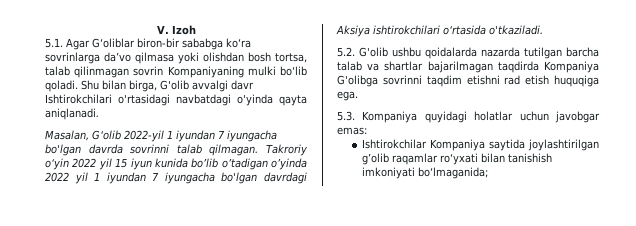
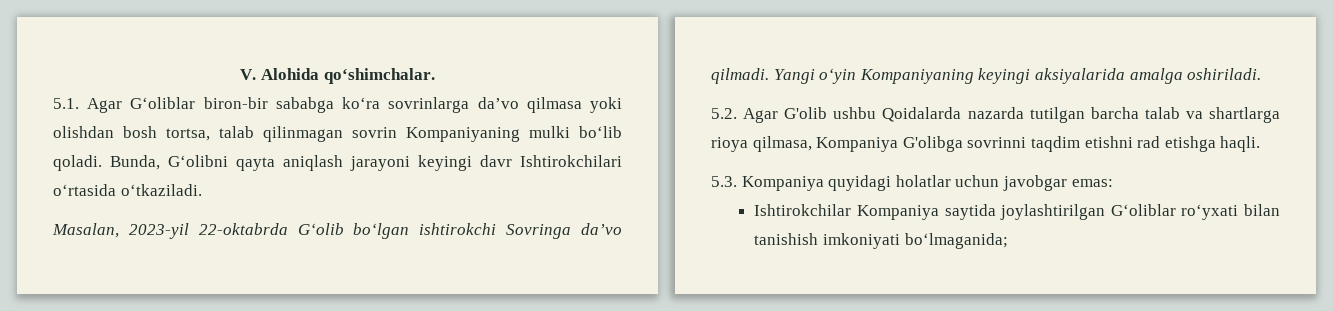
[171,25,196,35] Izoh -> [261,68,435,84] Alohida qo‘shimchalar.
[81,80,254,92] [45,94,307,106] [45,108,99,120] [45,130,277,142] [45,144,308,156] [45,158,307,170] [45,172,307,184] [336,25,543,37] Shu bilan birga, G'olib avvalgi davr Ishtirokchilari o'rtasidagi navbatdagi o'yinda qayta aniqlanadi. // Masalan, G‘olib 2022-yil 1 iyundan 7 iyungacha bo'lgan davrda sovrinni talab qilmagan. Takroriy oʻyin 2022 yil 15 iyun kunida bo’lib o’tadigan o’yinda 2022 yil 1 iyundan 7 iyungacha bo'lgan davrdagi Aksiya ishtirokchilari oʻrtasida o'tkaziladi. -> [110,155,622,171] [53,184,202,196] [52,223,622,239] [711,68,1262,84] Bunda, G‘olibni qayta aniqlash jarayoni keyingi davr Ishtirokchilari o‘rtasida o‘tkaziladi. // Masalan, 2023-yil 22-oktabrda G‘olib bo‘lgan ishtirokchi Sovringa da’vo qilmadi. Yangi o‘yin Kompaniyaning keyingi aksiyalarida amalga oshiriladi.
(355, 52) none -> [743,108,779,123] Agar
[425,47,477,59] qoidalarda -> [882,107,962,122] Qoidalarda
[384,61,539,73] shartlar bajarilmagan taqdirda -> [1209,107,1280,123] [711,136,812,152] shartlarga rioya qilmasa,
[525,75,599,87] [337,91,358,101] etish huquqiga ega. -> [1164,136,1261,152] etishga haqli.
[361,153,438,165] g’olib raqamlar -> [1110,204,1176,216] G‘oliblar

